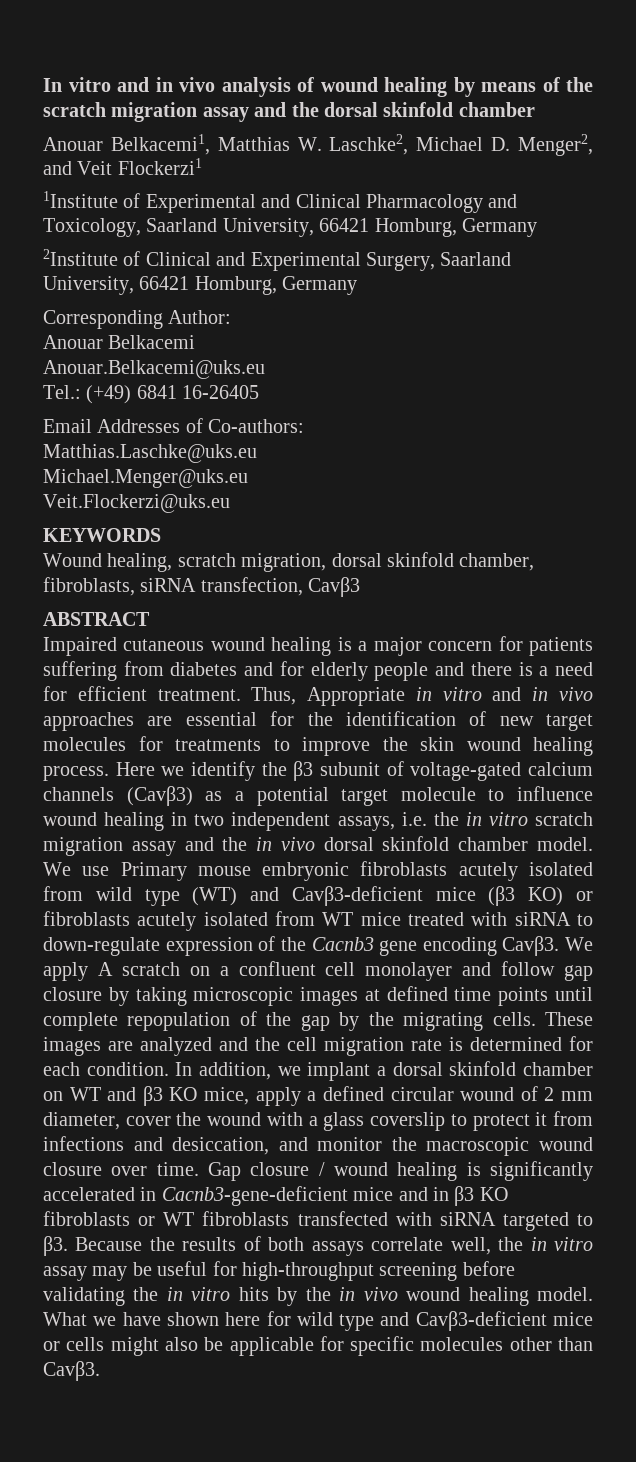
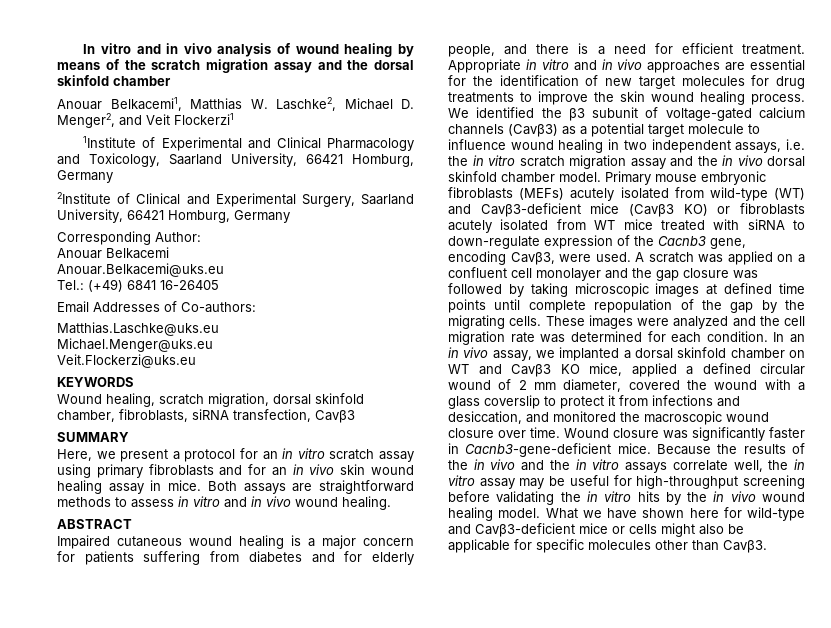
(361, 587) none -> [57,432,129,442] [57,448,414,462] [57,464,414,478] [57,480,414,494] [57,496,391,510] // SUMMARY // Here, we present a protocol for an in vitro scratch assay using primary fibroblasts and for an in vivo skin wound healing assay in mice. Both assays are straightforward methods to assess in vitro and in vivo wound healing.
[374,662,429,681] people -> [448,44,495,57] people,
[251,687,297,705] Thus, -> (805, 49) none
(163, 743) none -> [776,76,805,89] drug
[115,761,255,781] Here we identify -> [448,107,535,118] We identified
[43,862,110,876] We use -> (601, 177) none
[458,862,593,881] [43,886,180,906] acutely isolated from wild type -> [519,187,768,201] (MEFs) acutely isolated from wild-type
[488,886,516,906] (β3 -> [629,204,674,217] (Cavβ3
[379,936,593,956] [43,962,180,981] gene encoding Cavβ3. We apply A scratch -> [710,238,746,249] [448,251,773,265] gene, encoding Cavβ3, were used. A scratch was applied
[501,961,556,976] follow -> [632,268,652,278] the
(102, 994) none -> [733,270,758,279] [448,283,502,294] was followed
[108,1041,133,1051] are -> [637,318,669,326] were
[449,1037,463,1051] is -> [540,334,566,343] was
[198,1062,371,1081] addition, we implant -> [790,334,805,343] [448,347,620,361] an in vivo assay, we implanted
[142,1086,163,1106] β3 -> [511,364,551,377] Cavβ3
[255,1087,301,1106] apply -> [631,363,677,377] applied
[125,1116,171,1126] cover -> [628,380,680,390] covered
[317,1137,383,1151] monitor -> [553,411,616,422] monitored
[208,1161,593,1181] [43,1186,508,1206] [43,1211,593,1231] [43,1236,305,1256] Gap closure / wound healing is significantly accelerated in Cacnb3-gene-deficient mice and in β3 KO fibroblasts or WT fibroblasts transfected with siRNA targeted to β3. Because the results of both -> [564,427,805,441] [448,443,805,457] [448,459,620,471] Wound closure was significantly faster in Cacnb3-gene-deficient mice. Because the results of the in vivo and the in vitro
[296,1312,375,1331] wild type -> [747,507,805,521] wild-type

